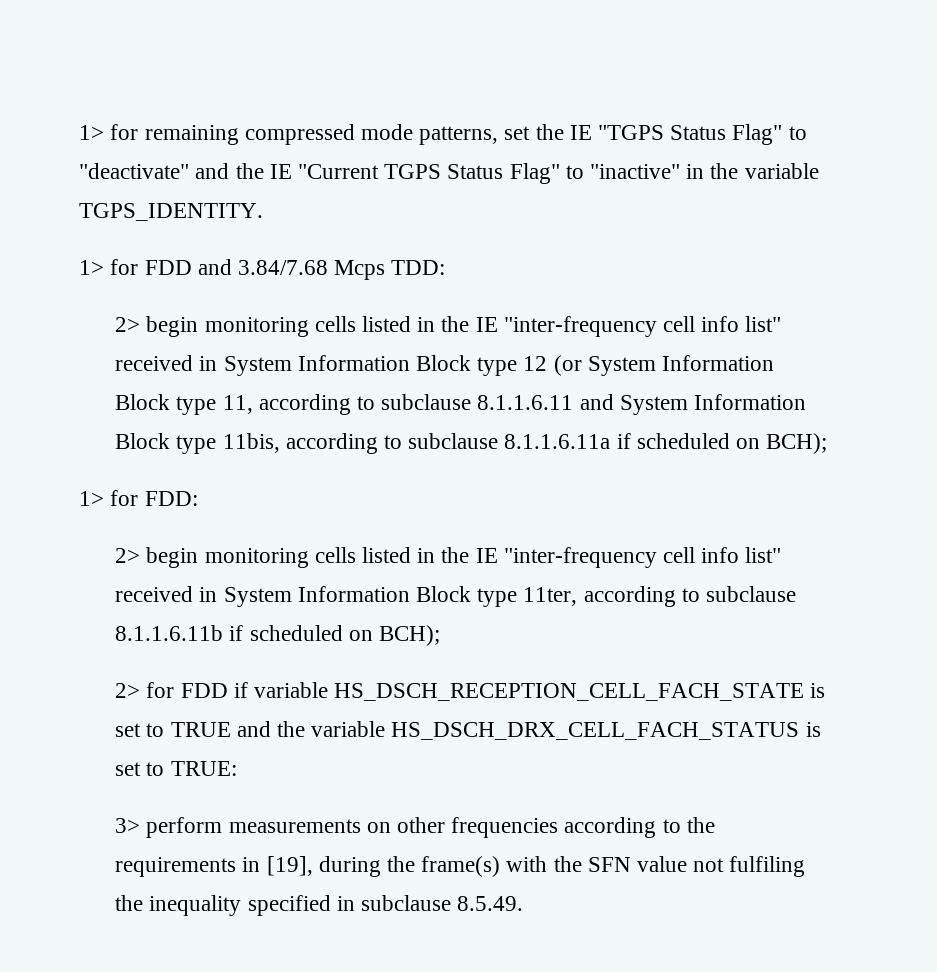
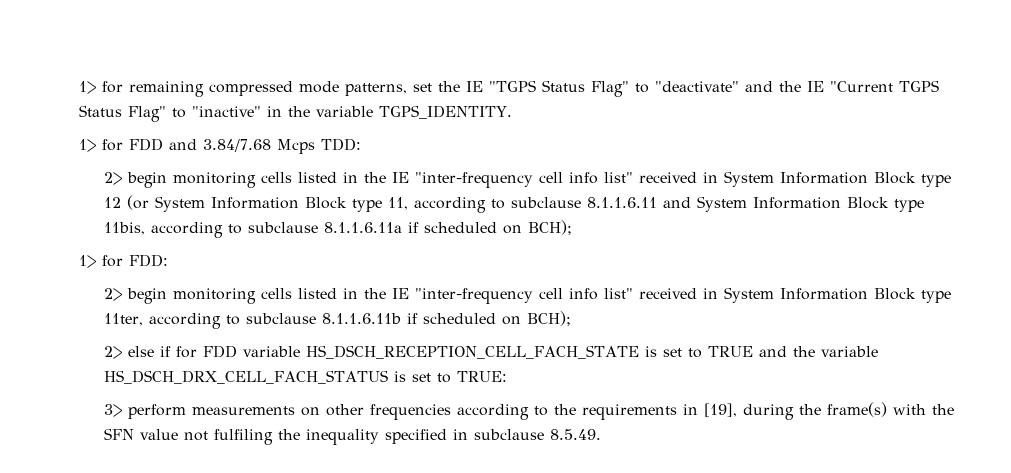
[146,682,248,698] for FDD if -> [128,345,238,358] else if for FDD

